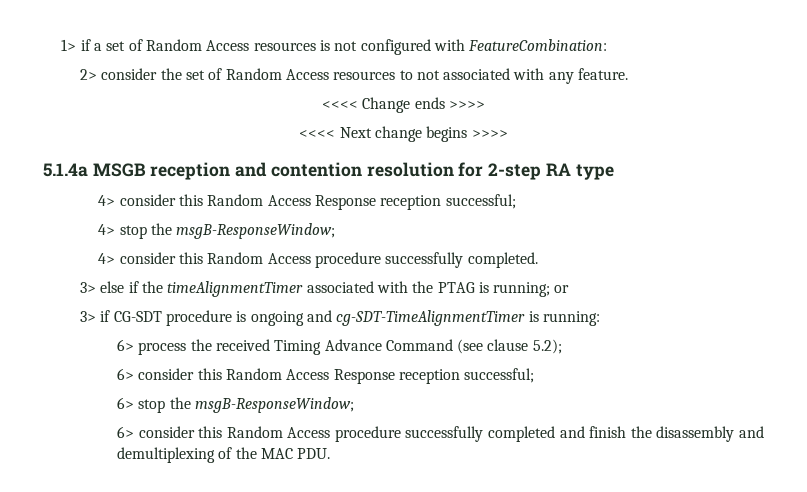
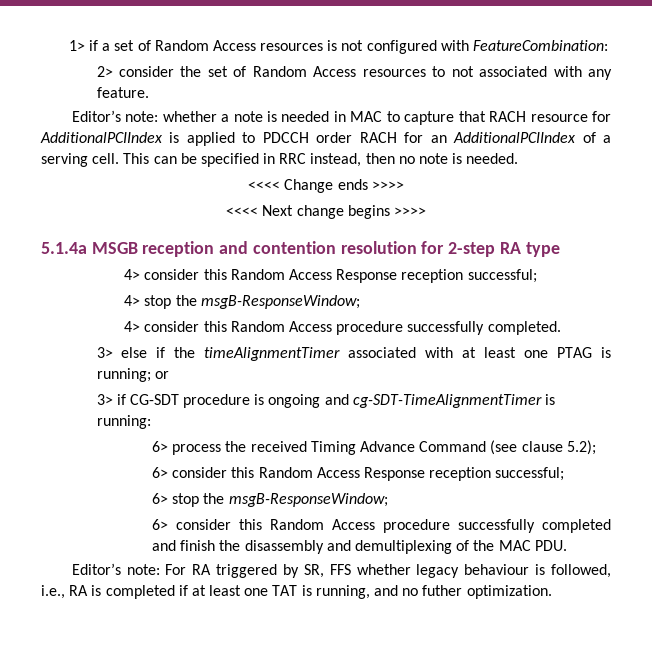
(629, 74) none -> [71,110,611,125] [40,132,611,146] [41,153,519,167] // Editor’s note: whether a note is needed in MAC to capture that RACH resource for AdditionalPCIIndex is applied to PDCCH order RACH for an AdditionalPCIIndex of a serving cell. This can be specified in RRC instead, then no note is needed.
[412,281,434,293] the -> [462,347,549,358] at least one
(331, 453) none -> [71,563,611,578] [41,585,552,599] // Editor’s note: For RA triggered by SR, FFS whether legacy behaviour is followed, i.e., RA is completed if at least one TAT is running, and no futher optimization.

